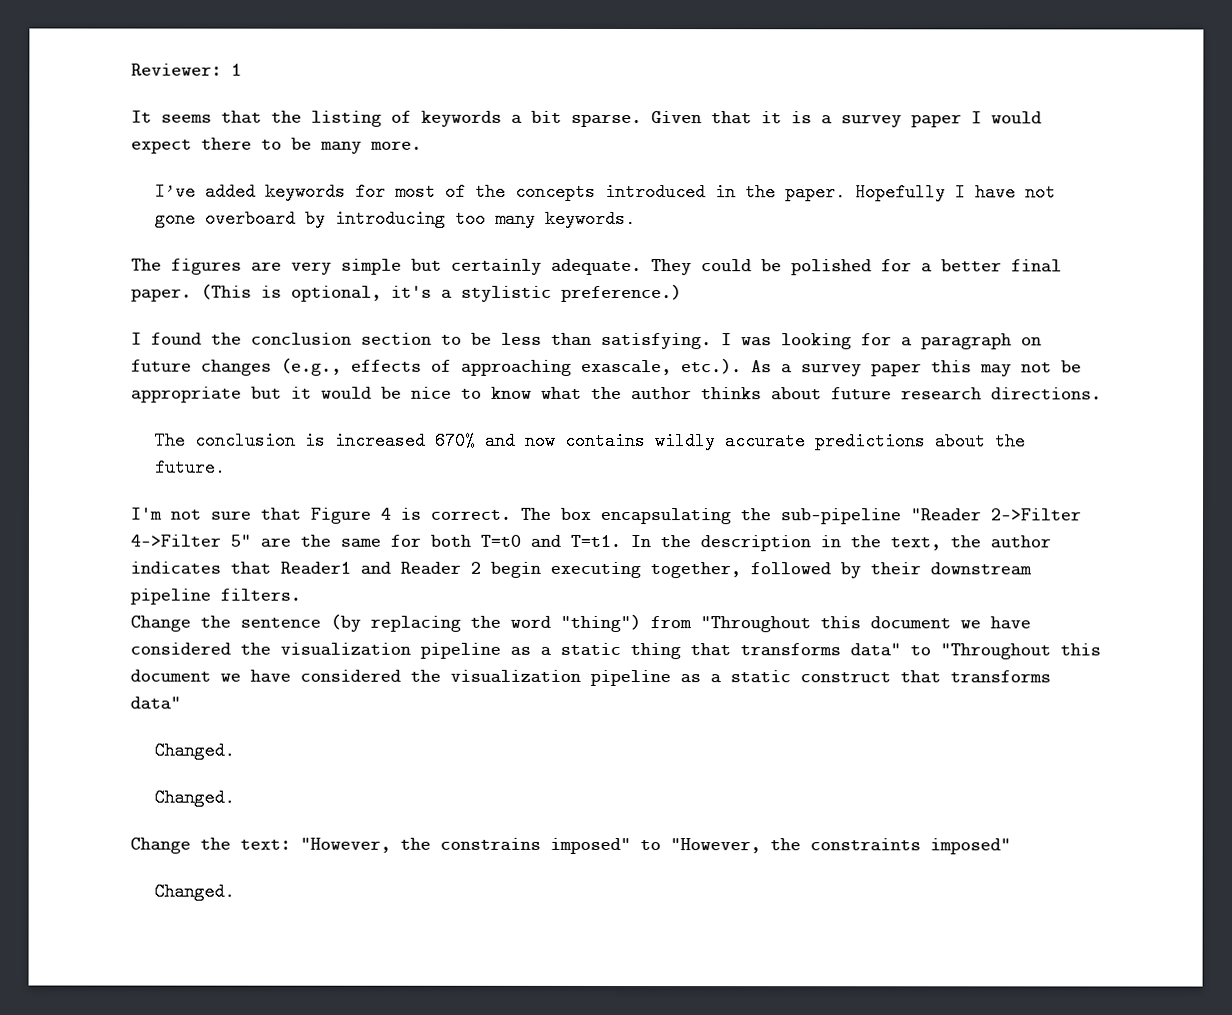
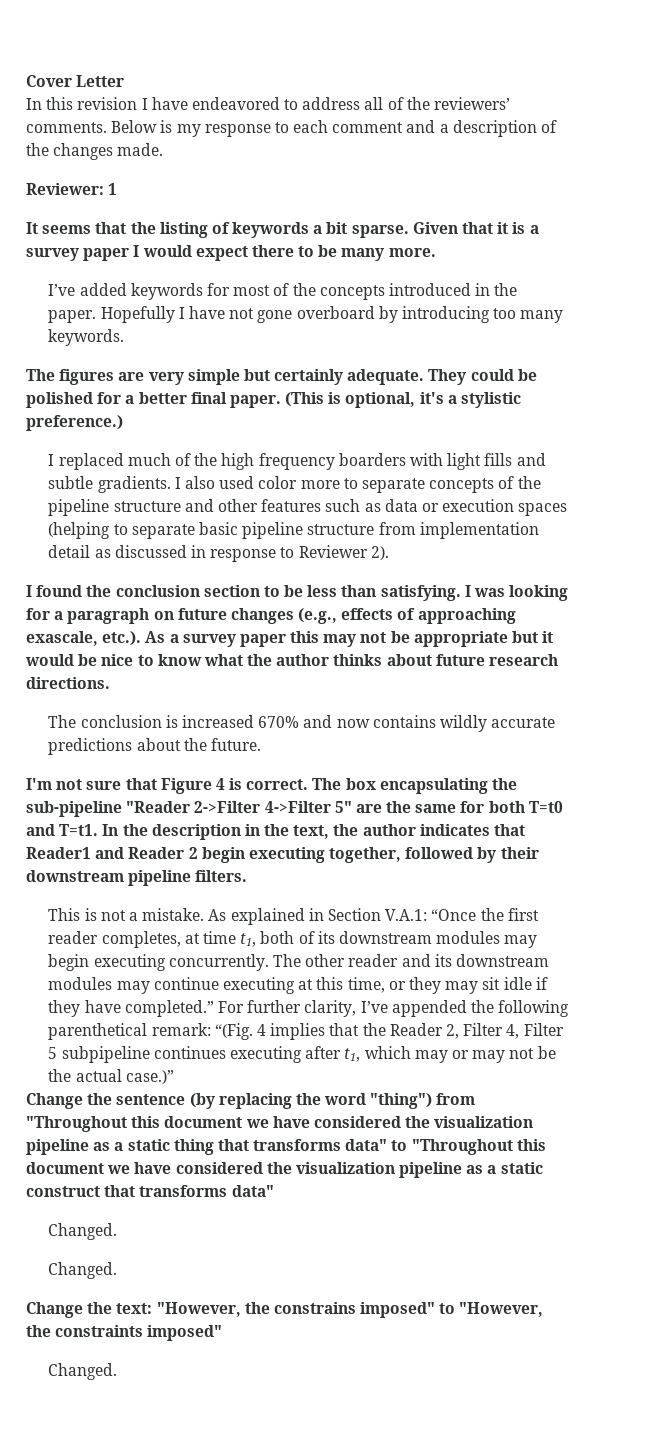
(131, 69) none -> [26,75,125,87] [26,97,511,110] [26,120,558,137] [26,143,164,160] Cover Letter // In this revision I have endeavored to address all of the reviewers’ comments. Below is my response to each comment and a description of the changes made. //
(682, 293) none -> [48,453,546,470] [48,476,541,493] [48,499,568,516] [48,522,539,539] [48,545,389,562] // I replaced much of the high frequency boarders with light fills and subtle gradients. I also used color more to separate concepts of the pipeline structure and other features such as data or execution spaces (helping to separate basic pipeline structure from implementation detail as discussed in response to Reviewer 2).
(301, 594) none -> [48,908,539,925] [48,931,538,948] [48,954,549,971] [48,977,548,994] [48,1000,570,1017] [48,1023,564,1040] [48,1046,556,1063] [48,1069,174,1084] // This is not a mistake. As explained in Section V.A.1: “Once the first reader completes, at time t1, both of its downstream modules may begin executing concurrently. The other reader and its downstream modules may continue executing at this time, or they may sit idle if they have completed.” For further clarity, I’ve appended the following parenthetical remark: “(Fig. 4 implies that the Reader 2, Filter 4, Filter 5 subpipeline continues executing after t1, which may or may not be the actual case.)”

